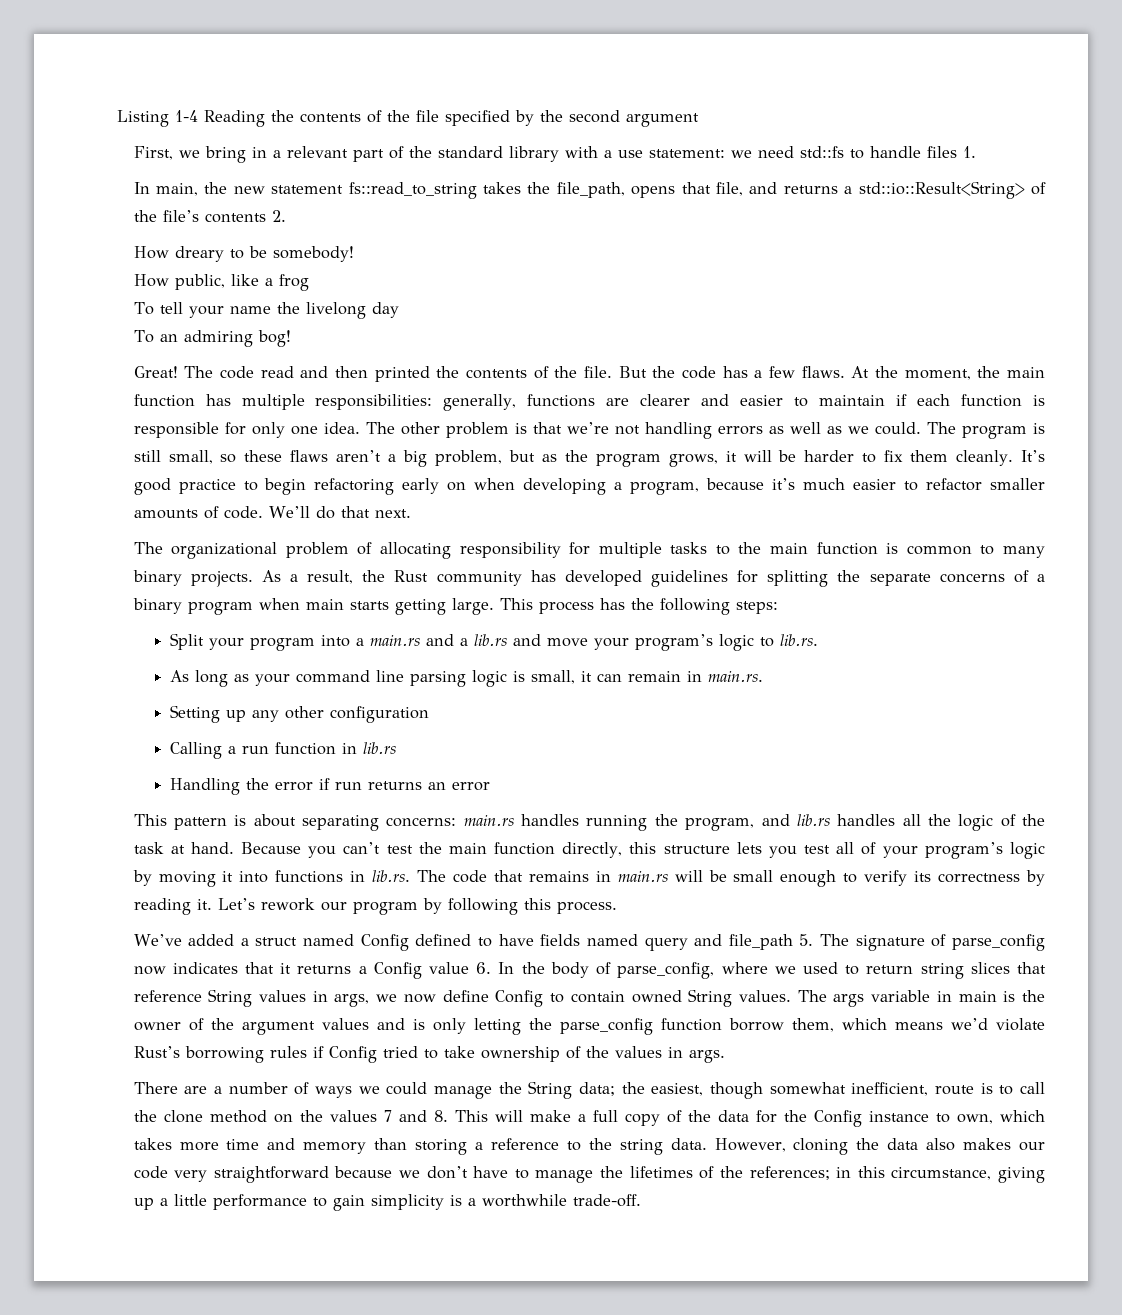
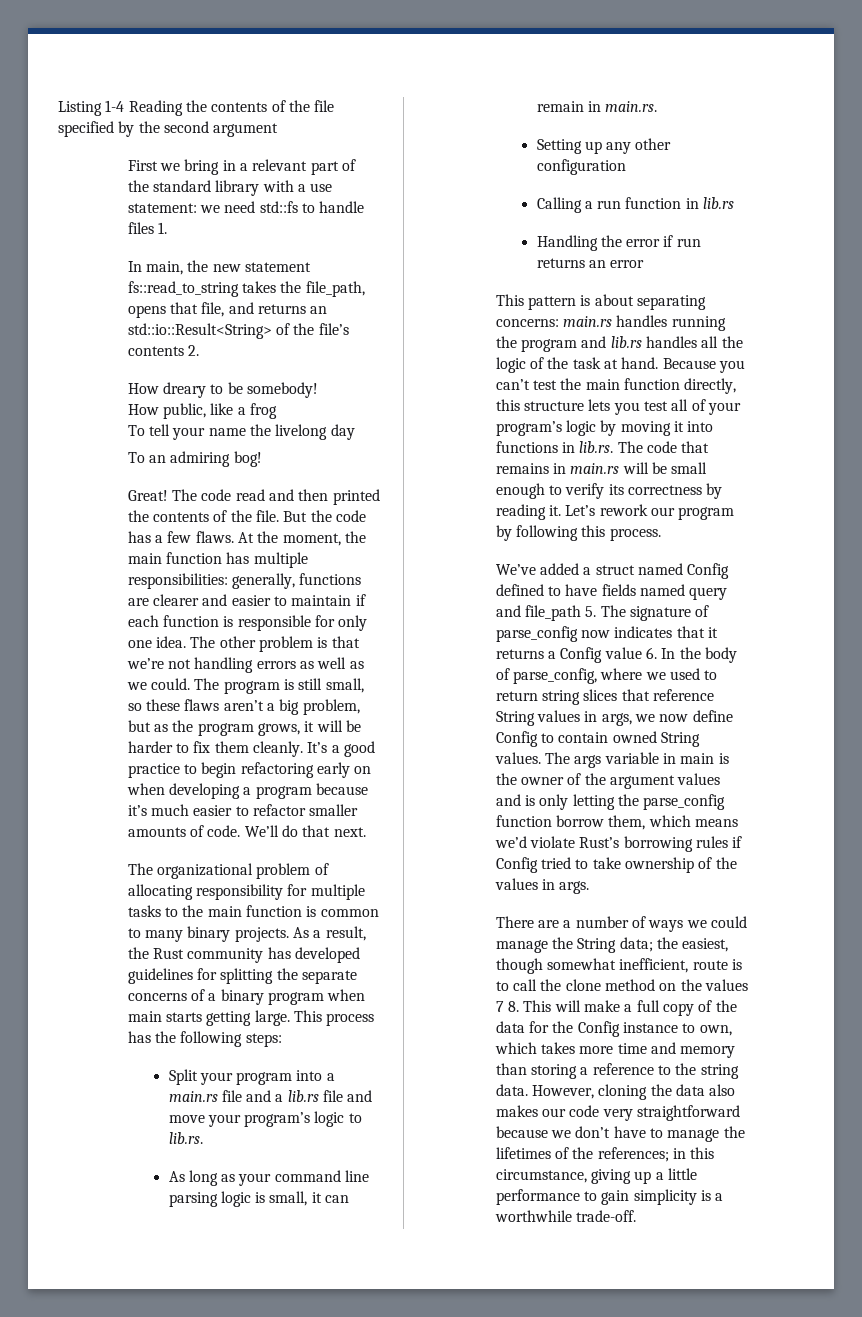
[133,146,173,160] First, -> [127,160,158,171] First
[844,186,853,194] a -> [310,306,328,314] an
(1045, 456) none -> [331,745,340,753] a
[630,482,700,495] program, -> [255,786,312,799] program
(420, 640) none -> [221,1090,242,1102] file
(507, 640) none -> [323,1090,344,1102] file
[685,818,755,831] program, -> [521,339,578,352] program
[398,1110,427,1122] and -> (504, 1006) none

